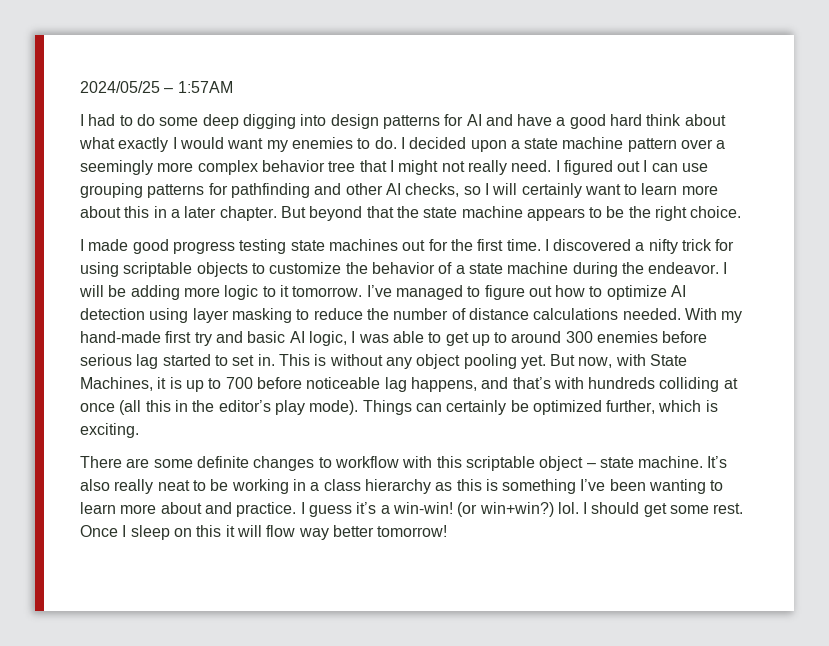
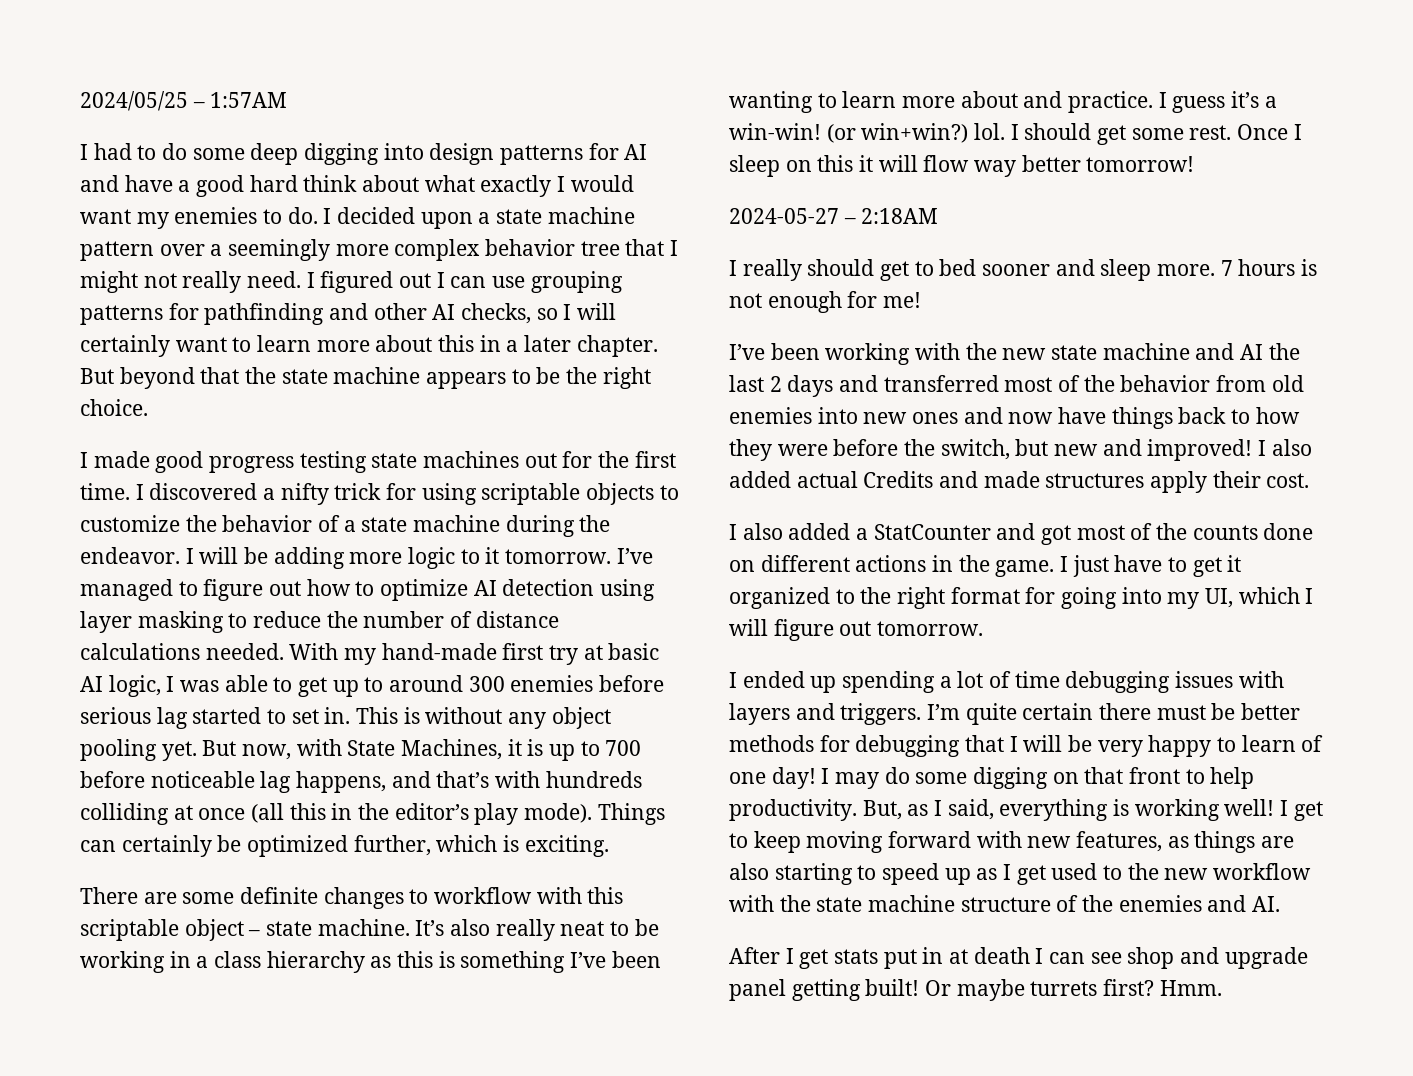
[215,331,243,343] and -> [583,645,603,660] at
(448, 531) none -> [729,208,939,224] [729,259,1318,281] [729,291,922,313] [729,343,1300,365] [729,375,1304,397] [729,407,1300,429] [729,439,1312,461] [729,471,1310,493] [729,523,1314,545] [729,555,1242,577] [729,587,1314,609] [729,619,984,641] [729,671,1284,693] [729,703,1301,725] [729,735,1324,757] [729,767,1255,789] [729,799,1323,821] [729,831,1295,853] [729,863,1312,885] [729,895,1281,912] [729,947,1308,969] [729,979,1222,1001] // 2024-05-27 – 2:18AM // I really should get to bed sooner and sleep more. 7 hours is not enough for me! // I’ve been working with the new state machine and AI the last 2 days and transferred most of the behavior from old enemies into new ones and now have things back to how they were before the switch, but new and improved! I also added actual Credits and made structures apply their cost. // I also added a StatCounter and got most of the counts done on different actions in the game. I just have to get it organized to the right format for going into my UI, which I will figure out tomorrow. // I ended up spending a lot of time debugging issues with layers and triggers. I’m quite certain there must be better methods for debugging that I will be very happy to learn of one day! I may do some digging on that front to help productivity. But, as I said, everything is working well! I get to keep moving forward with new features, as things are also starting to speed up as I get used to the new workflow with the state machine structure of the enemies and AI. // After I get stats put in at death I can see shop and upgrade panel getting built! Or maybe turrets first? Hmm.

